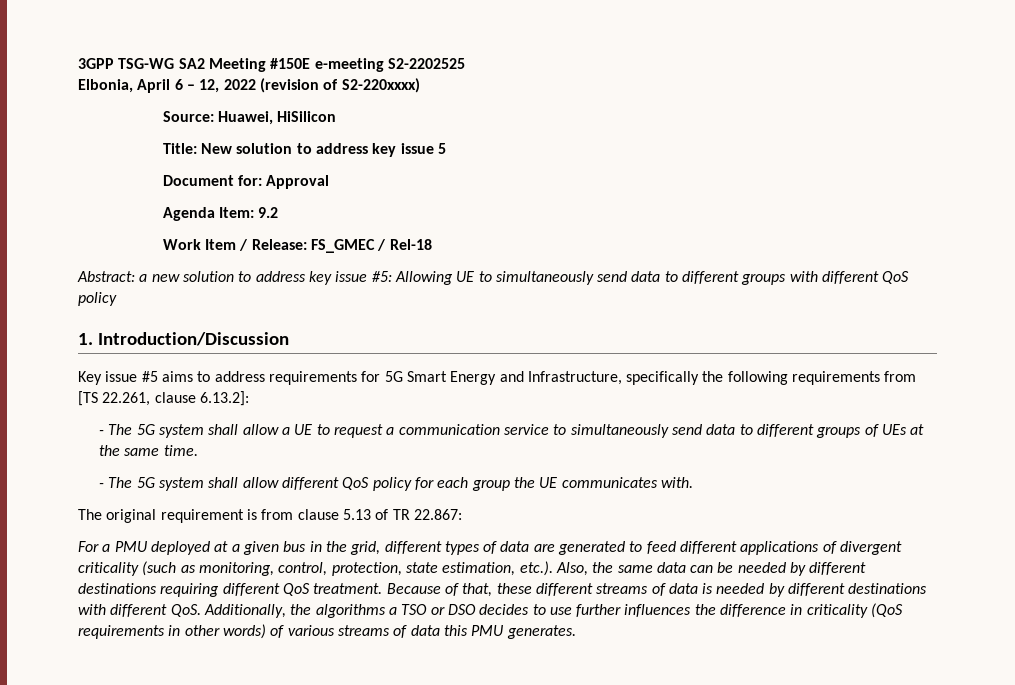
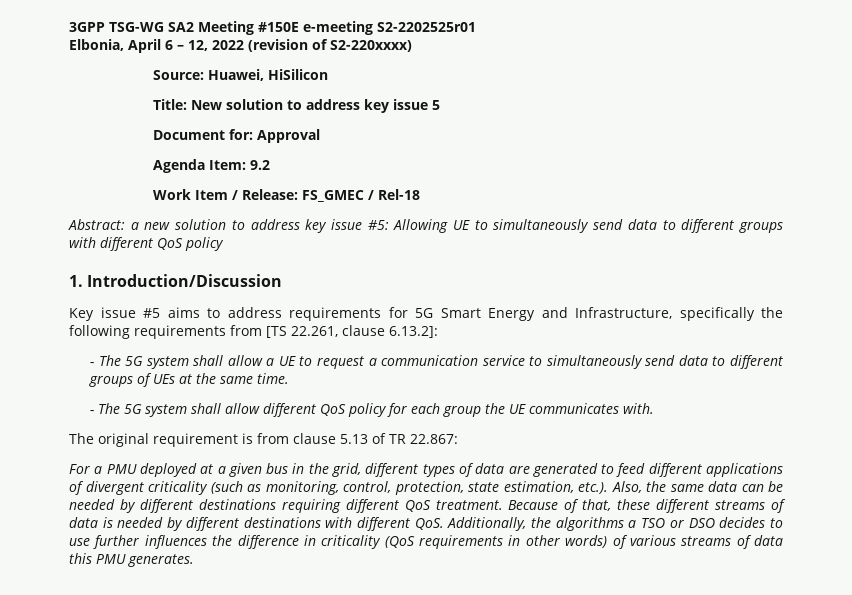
[387,58,465,69] S2-2202525 -> [377,22,476,32] S2-2202525r01

